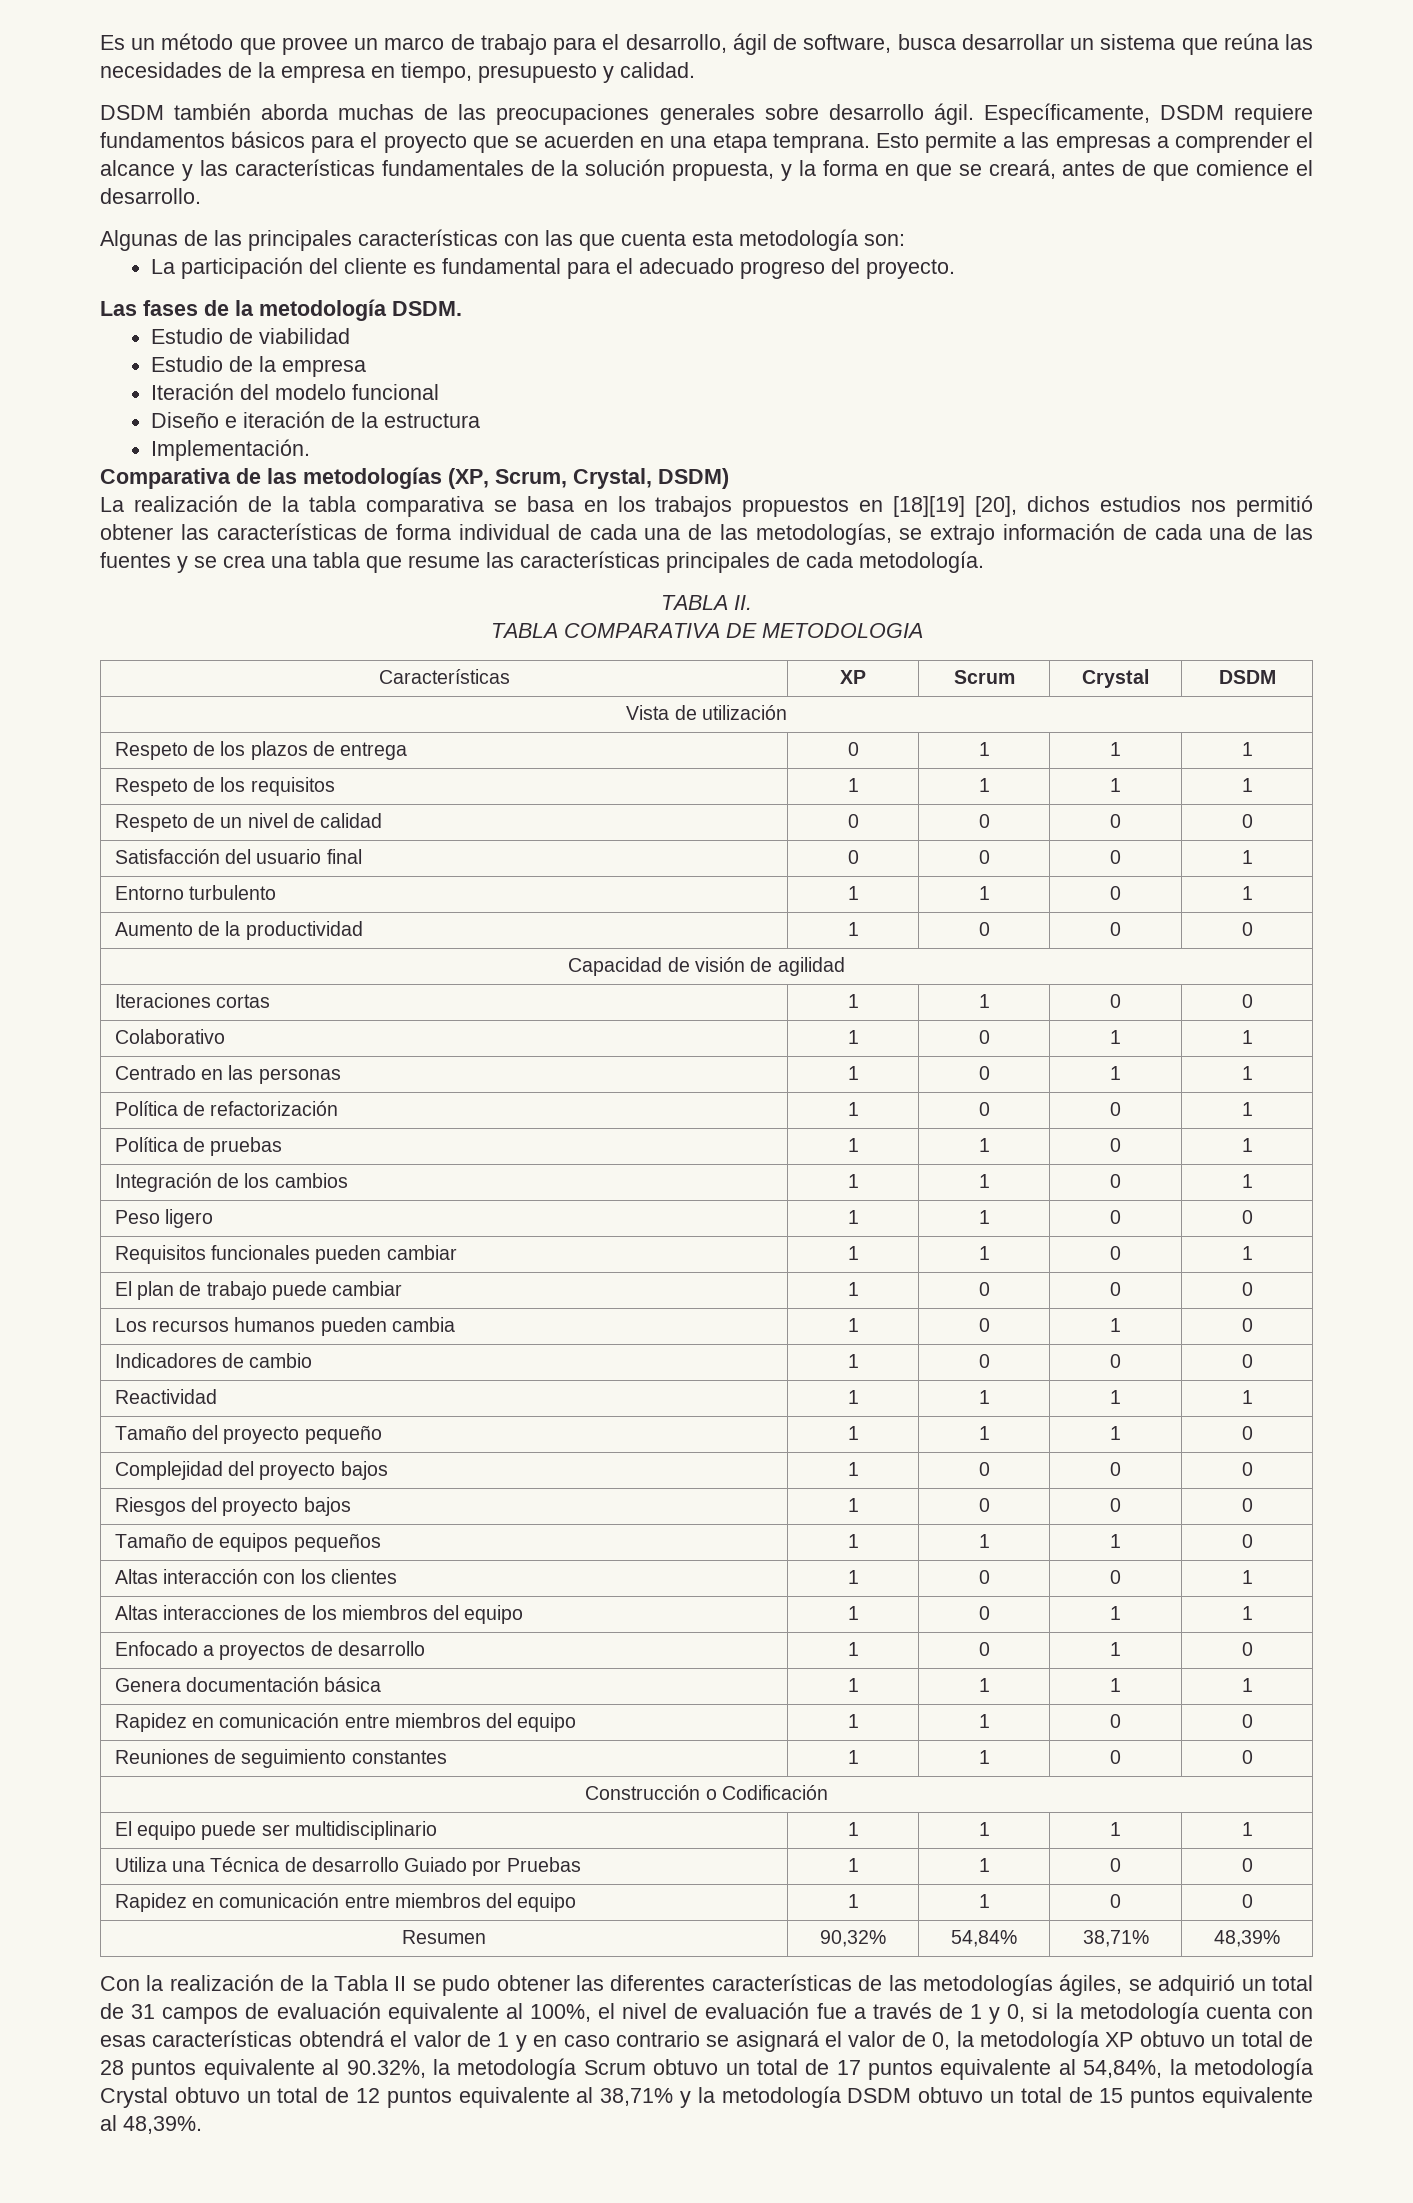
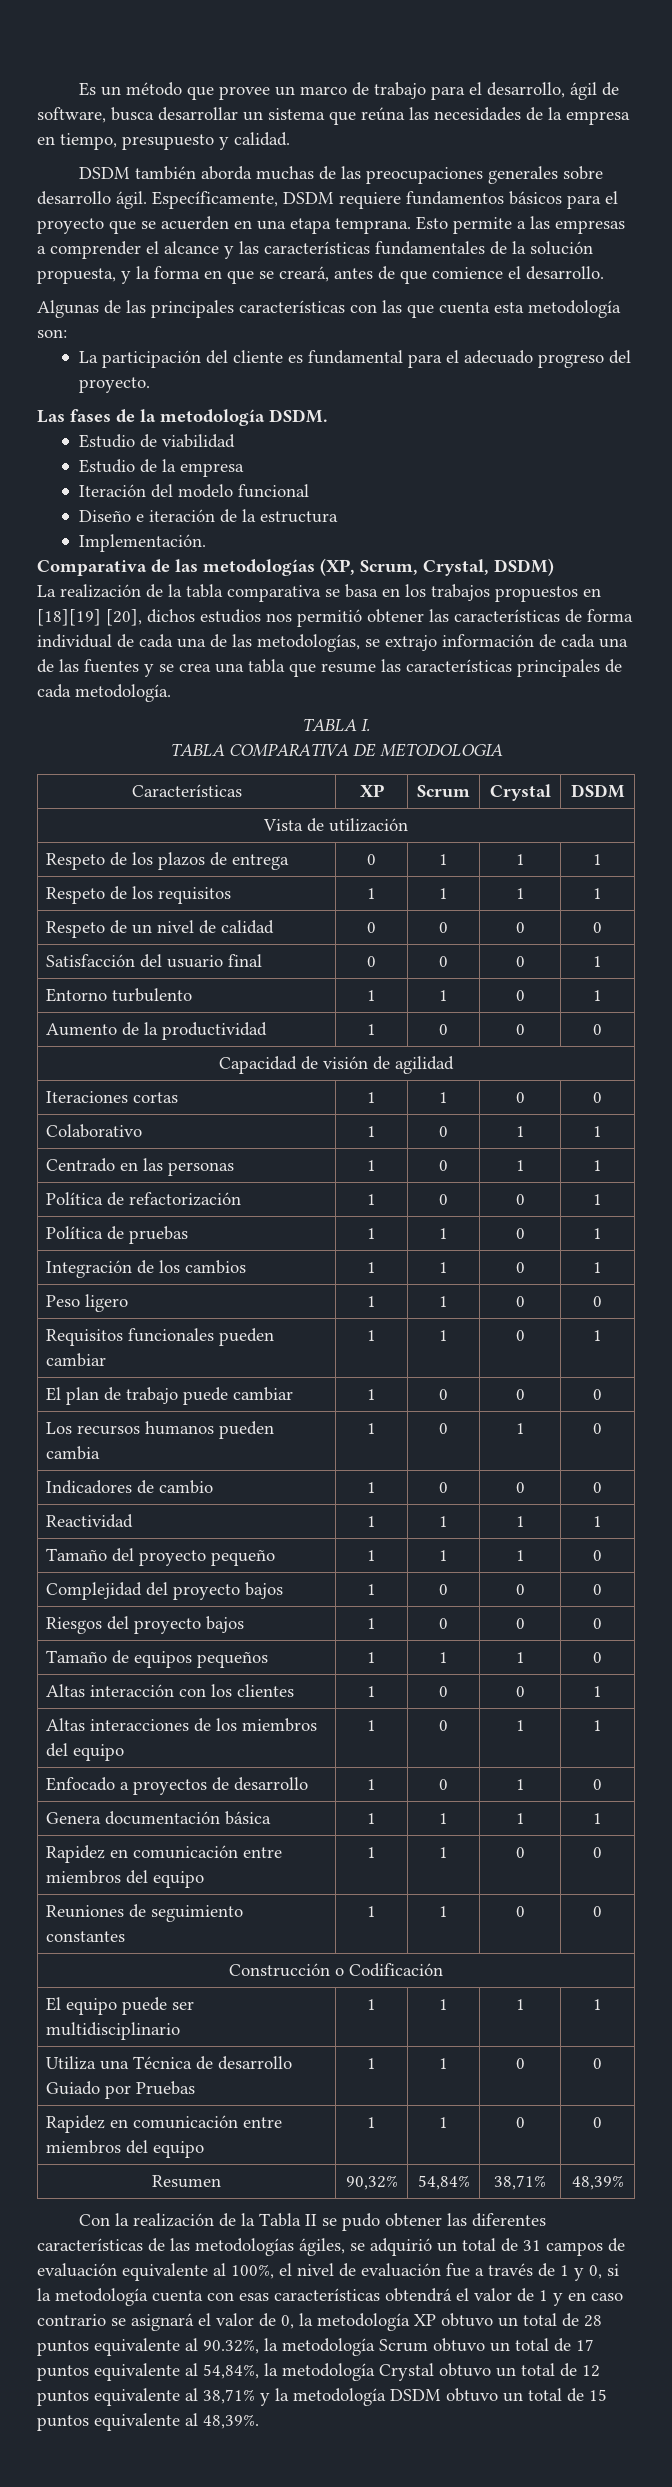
[734,595,752,610] II. -> [361,719,370,731] I.

